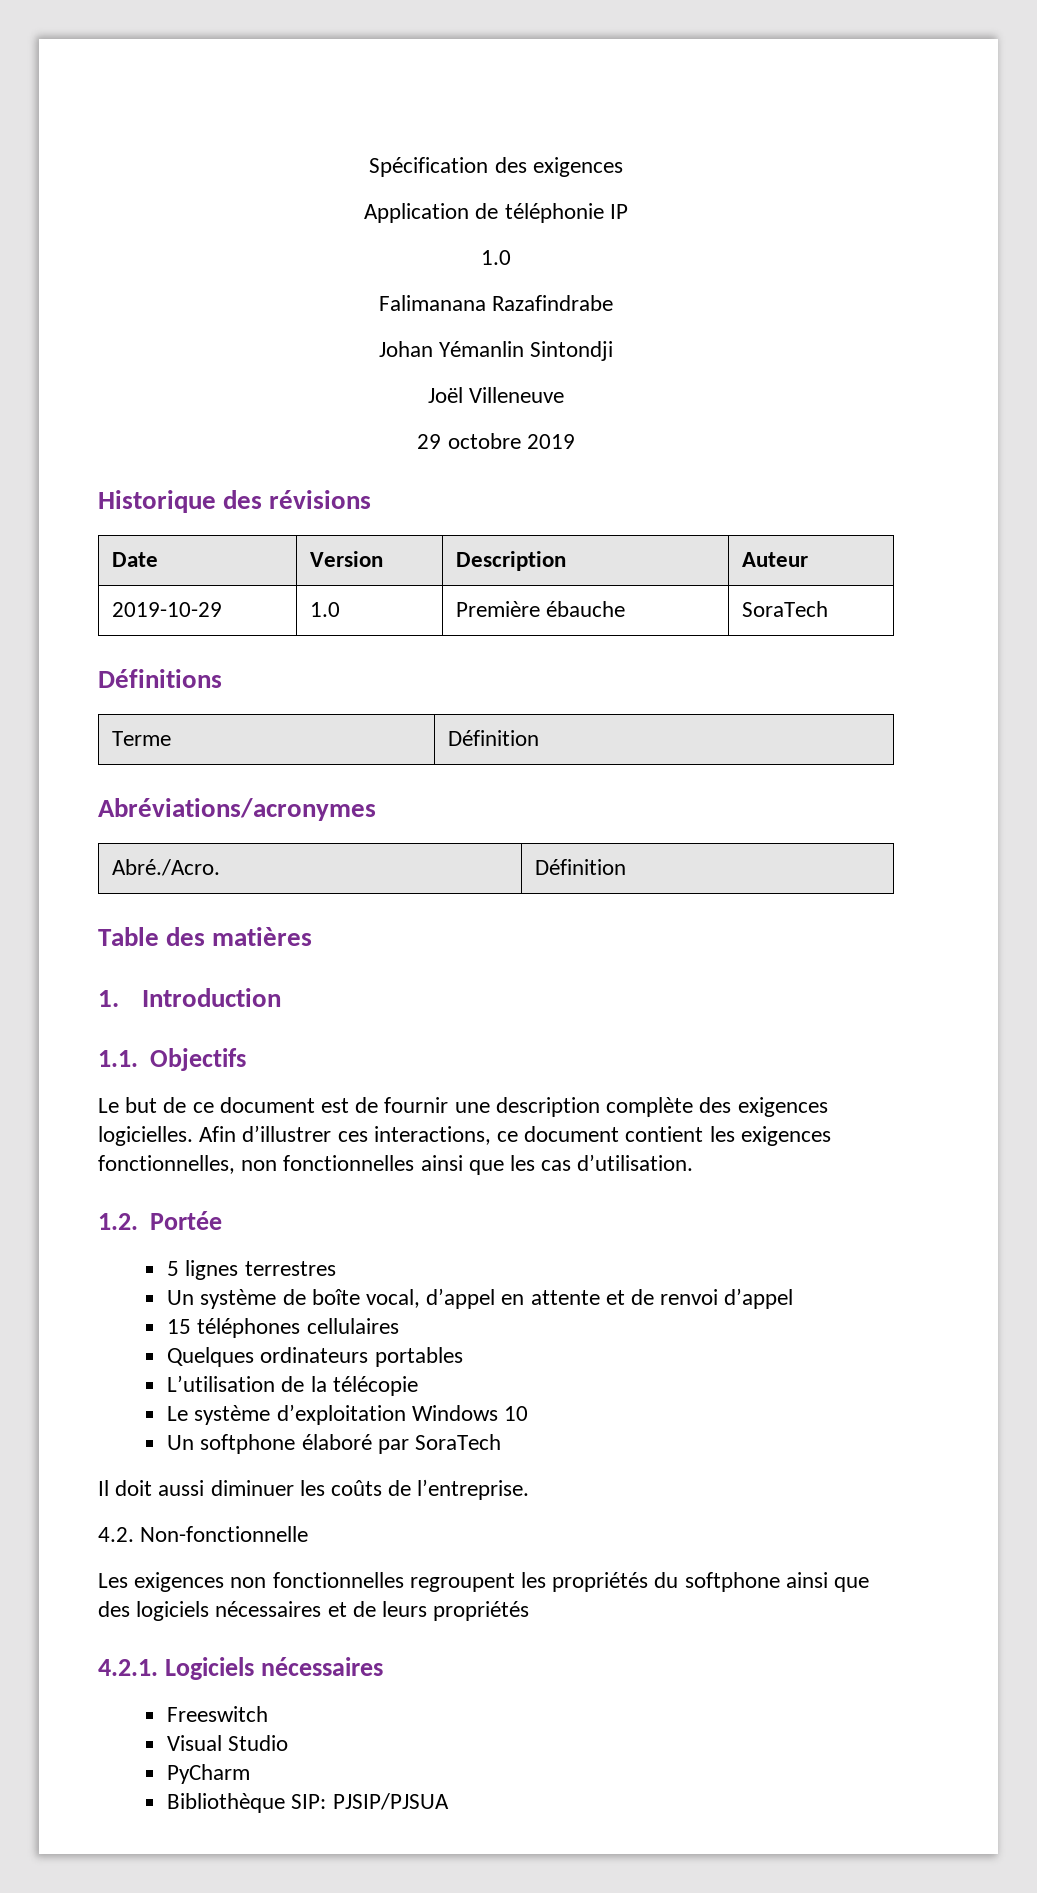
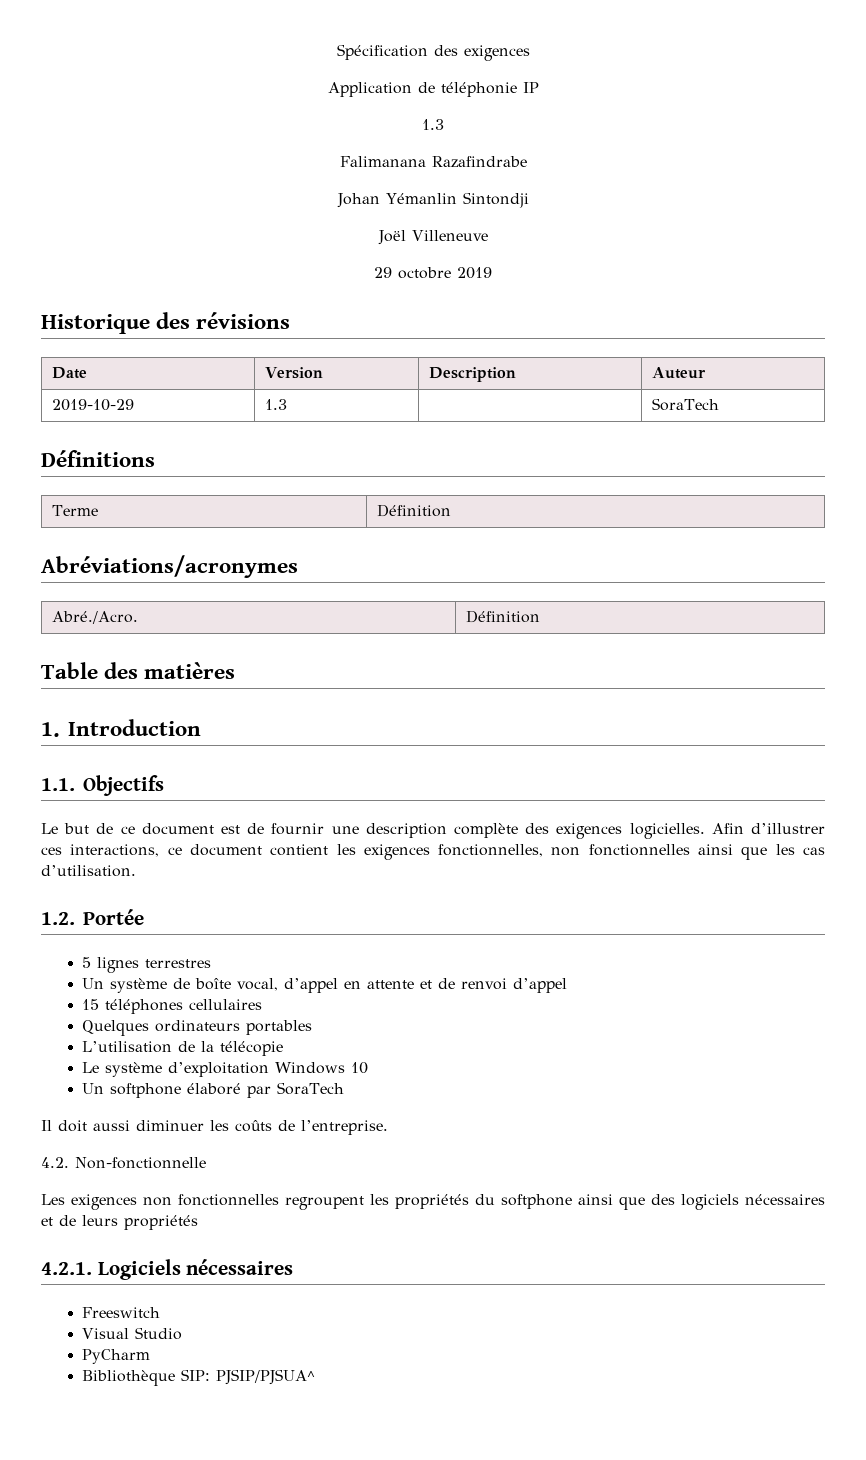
[481,250,511,265] 1.0 -> [422,119,444,130] 1.3
[309,602,340,617] [455,601,626,617] 1.0 | Première ébauche -> [264,399,287,410] 1.3 |
[332,1793,449,1810] PJSIP/PJSUA -> [216,1369,316,1385] PJSIP/PJSUA^

